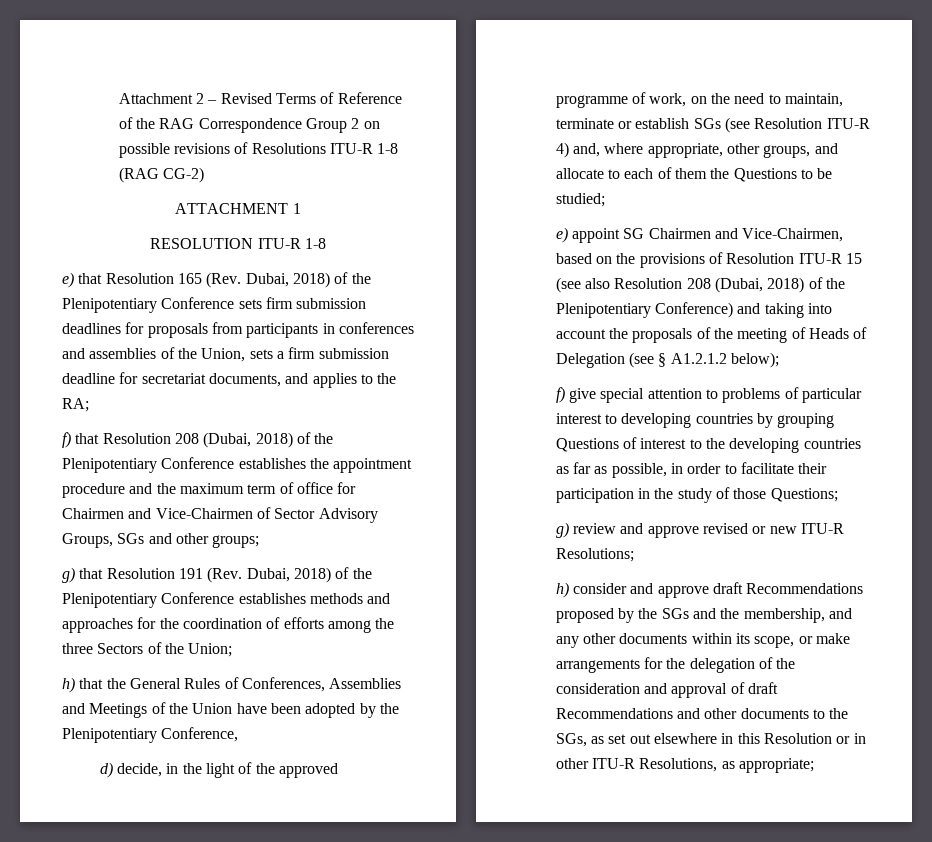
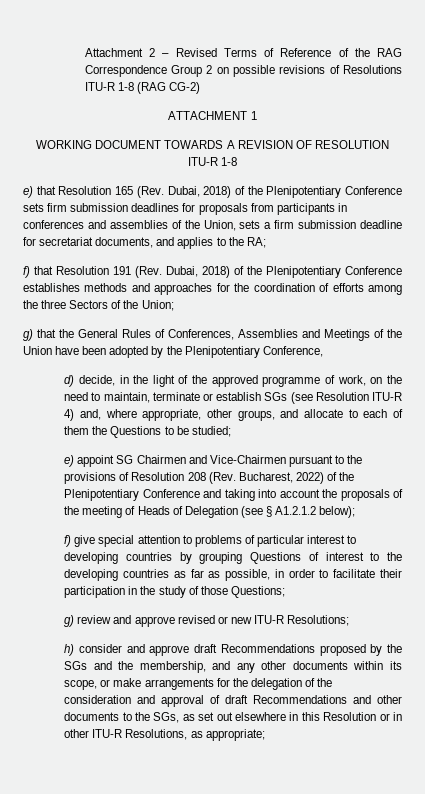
(301, 208) none -> [36,140,312,149] WORKING DOCUMENT TOWARDS A REVISION OF
[174,432,334,448] [62,457,413,473] [62,482,357,498] [62,507,378,523] [62,533,260,548] [62,567,175,583] 208 (Dubai, 2018) of the Plenipotentiary Conference establishes the appointment procedure and the maximum term of office for Chairmen and Vice-Chairmen of Sector Advisory Groups, SGs and other groups; // g) that Resolution -> (109, 270) none
[62,677,75,693] h) -> [23,329,33,341] g)
[742,228,844,242] [555,253,613,264] Vice-Chairmen, based on -> [209,455,344,467] Vice-Chairmen pursuant to
[798,253,863,264] [555,277,846,293] [555,302,734,318] ITU-R 15 (see also Resolution 208 (Dubai, 2018) of the Plenipotentiary Conference) -> [187,472,355,484] [64,489,200,501] 208 (Rev. Bucharest, 2022) of the Plenipotentiary Conference

